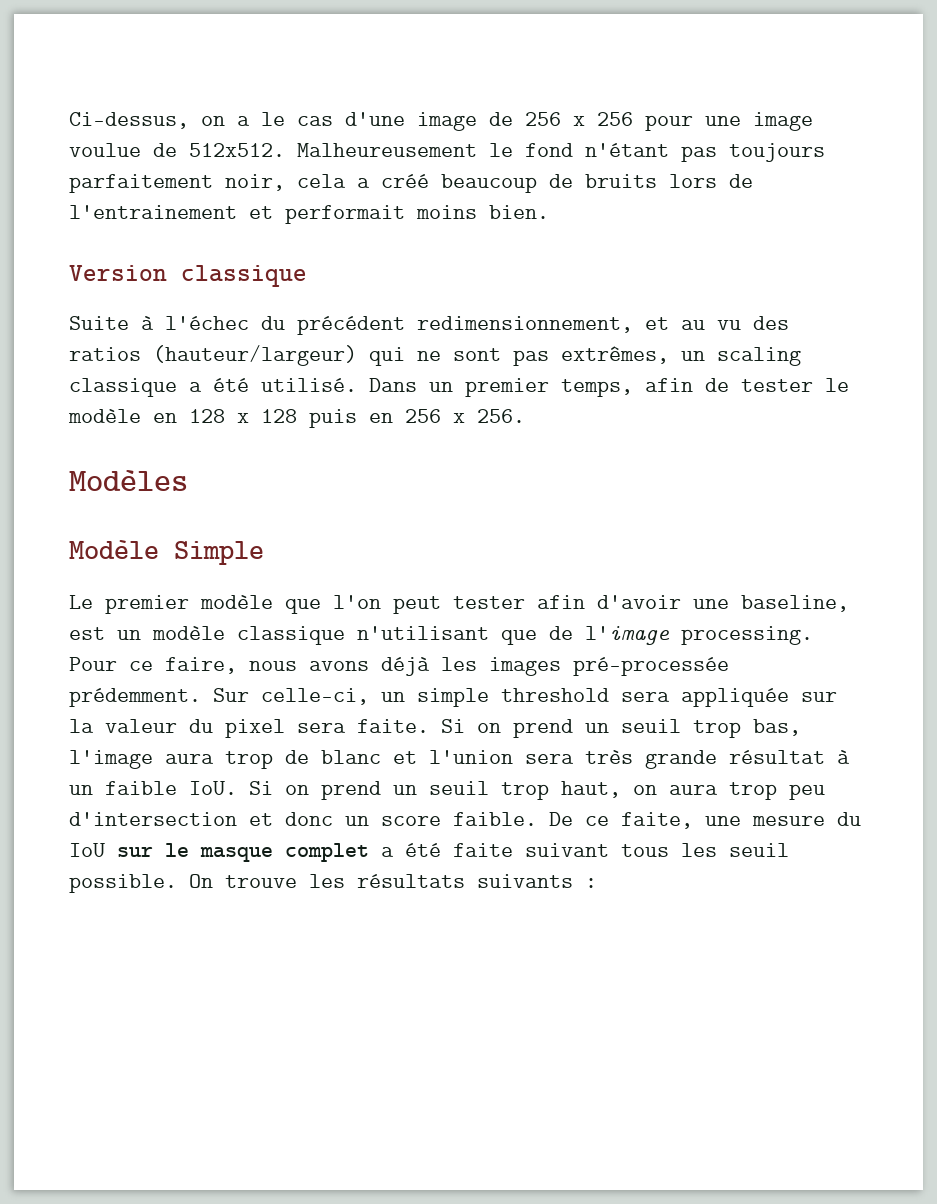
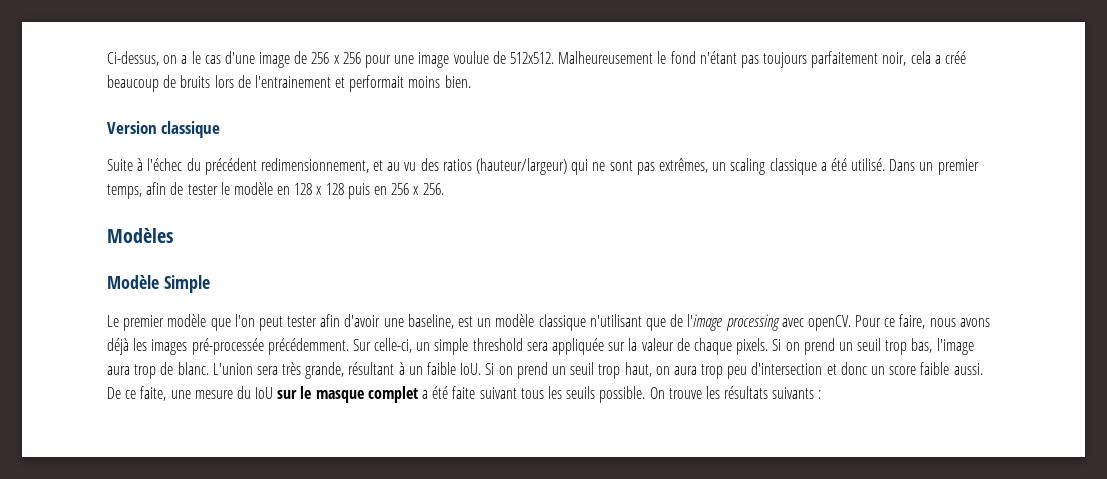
[681,626,813,645] processing. -> [725,314,851,331] processing avec openCV.
[69,688,201,707] prédemment. -> [267,338,349,355] précédemment.
[189,719,429,738] du pixel sera faite. -> [676,338,769,355] de chaque pixels.
[321,750,825,769] blanc et l'union sera très grande résultat -> [177,362,395,379] blanc. L'union sera très grande, résultant
[453,812,537,826] faible. -> [920,362,983,375] faible aussi.
[729,843,789,857] seuil -> [566,386,596,399] seuils

